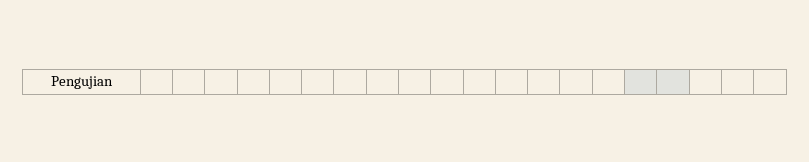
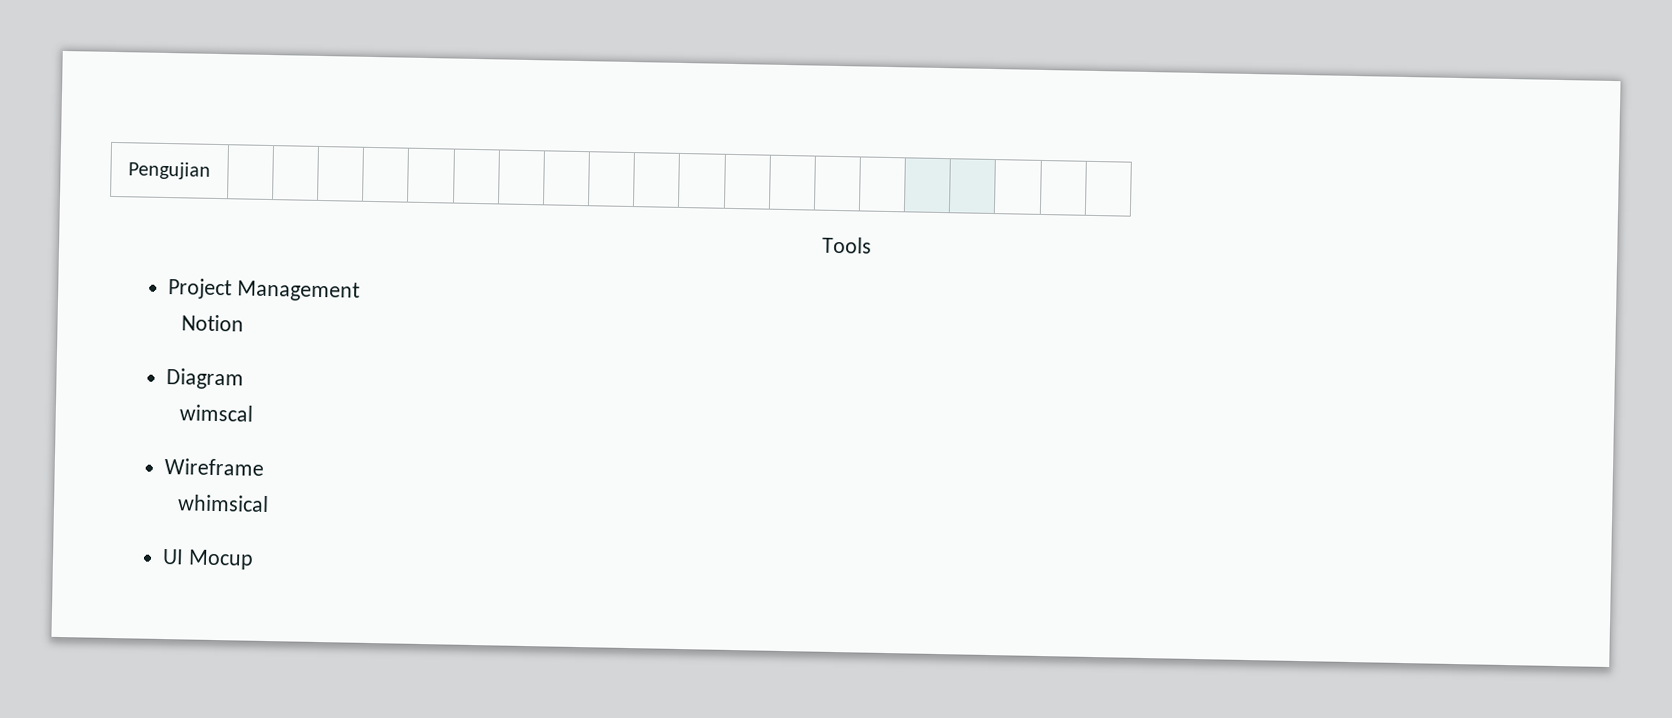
(113, 82) none -> [821,236,872,254] [168,278,361,302] [180,314,244,332] [166,368,245,390] [178,404,253,422] [164,458,265,476] [176,494,269,513] [162,549,255,570] // Tools // Project Management // Notion // Diagram // wimscal // Wireframe // whimsical // UI Mocup

